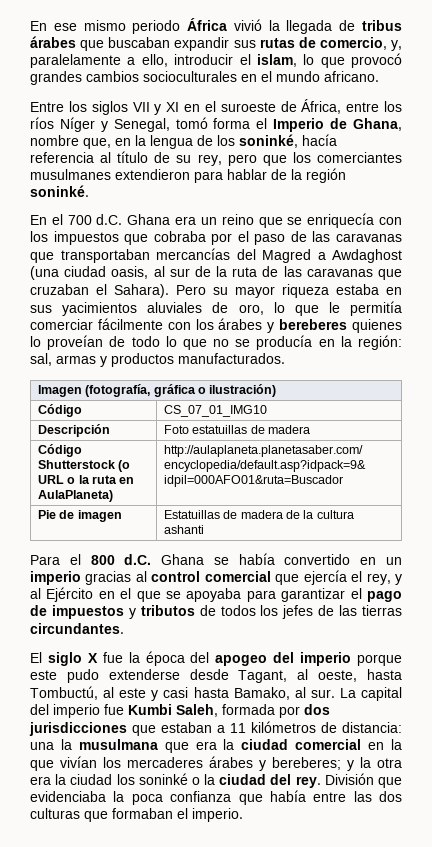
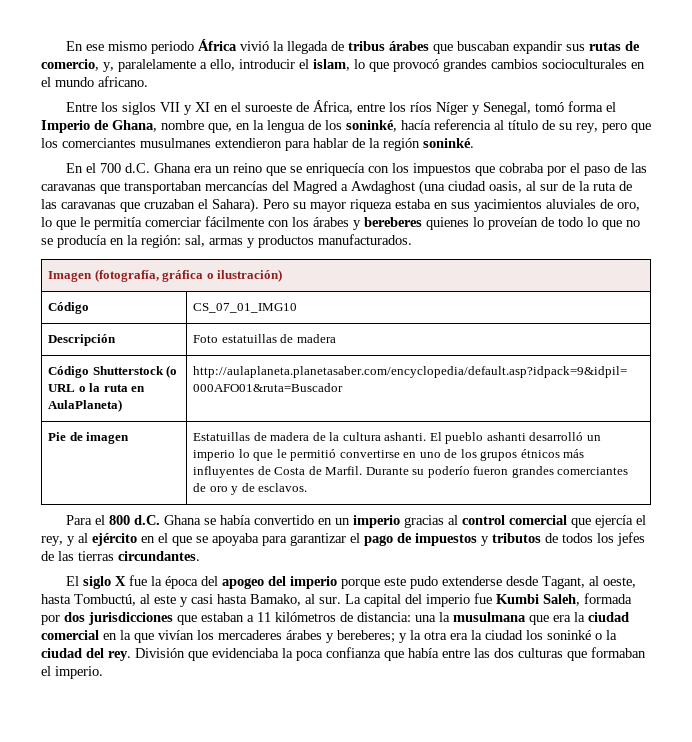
[163,525,204,534] ashanti -> [384,432,601,444] [193,449,585,461] [193,466,629,478] [193,483,308,495] ashanti. El pueblo ashanti desarrolló un imperio lo que le permitió convertirse en uno de los grupos étnicos más influyentes de Costa de Marfil. Durante su poderío fueron grandes comerciantes de oro y de esclavos.
[46,587,94,602] Ejército -> [92,533,137,546] ejército

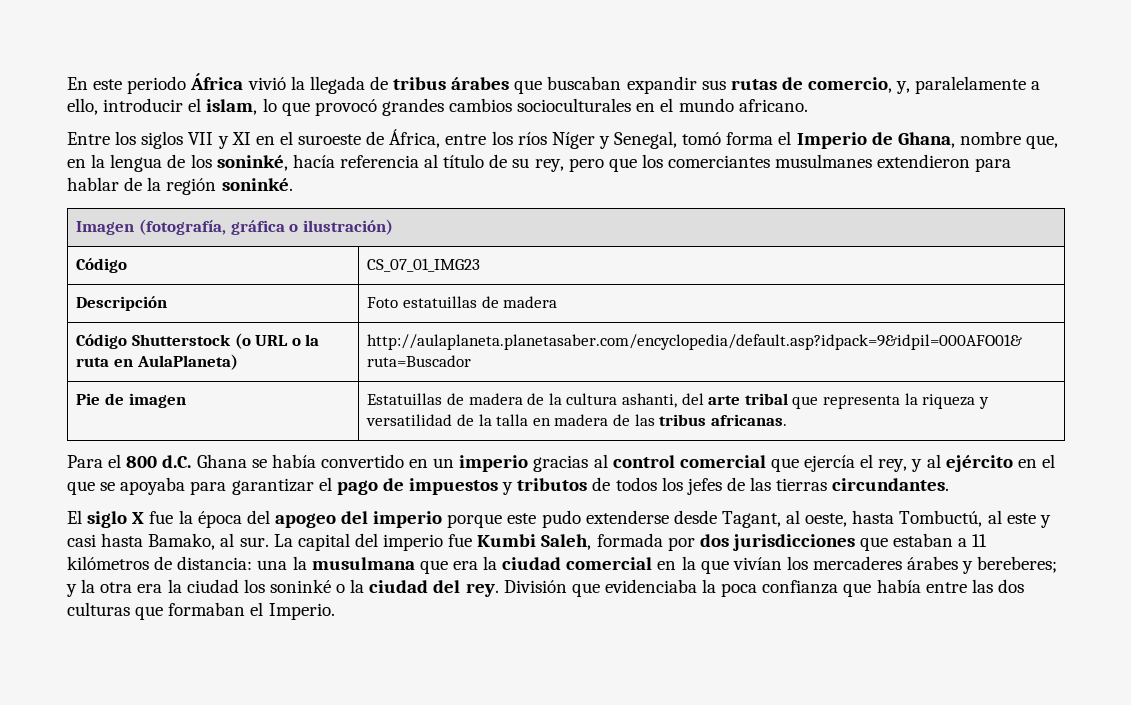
[66,41,148,51] En ese mismo -> [67,77,123,90] En este
[66,163,648,176] [41,180,632,195] [41,198,640,213] [41,216,640,230] [41,234,412,248] // En el 700 d.C. Ghana era un reino que se enriquecía con los impuestos que cobraba por el paso de las caravanas que transportaban mercancías del Magred a Awdaghost (una ciudad oasis, al sur de la ruta de las caravanas que cruzaban el Sahara). Pero su mayor riqueza estaba en sus yacimientos aluviales de oro, lo que le permitía comerciar fácilmente con los árabes y bereberes quienes lo proveían de todo lo que no se producía en la región: sal, armas y productos manufacturados. -> (293, 184) none
[193,303,298,313] CS_07_01_IMG10 -> [367,258,481,272] CS_07_01_IMG23
[384,432,601,444] [193,449,585,461] [193,466,629,478] [193,483,308,495] ashanti. El pueblo ashanti desarrolló un imperio lo que le permitió convertirse en uno de los grupos étnicos más influyentes de Costa de Marfil. Durante su poderío fueron grandes comerciantes de oro y de esclavos. -> [621,393,989,409] [366,414,787,426] ashanti, del arte tribal que representa la riqueza y versatilidad de la talla en madera de las tribus africanas.
[55,666,103,679] imperio. -> [268,603,335,620] Imperio.

